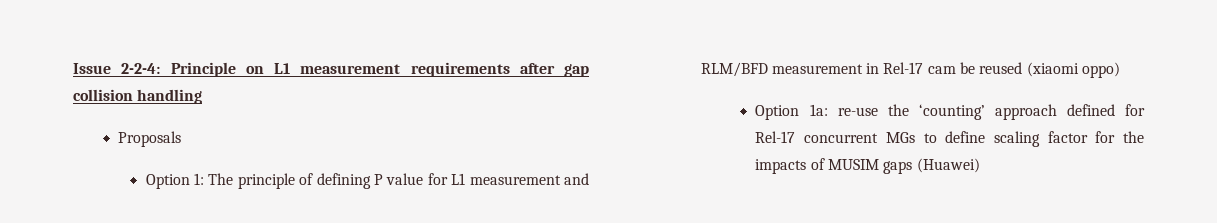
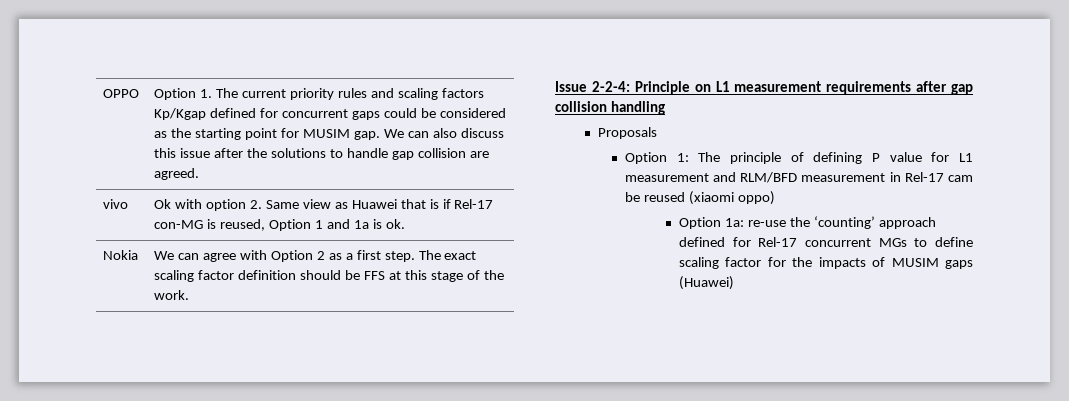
(73, 68) none -> [103,89,140,98] [154,88,484,100] [154,108,506,120] [154,128,504,140] [154,148,489,160] [154,168,200,180] [103,199,129,209] [154,199,494,211] [154,219,405,231] [103,250,139,260] [154,250,477,262] [154,270,504,282] [154,290,190,300] OPPO | Option 1. The current priority rules and scaling factors Kp/Kgap defined for concurrent gaps could be considered as the starting point for MUSIM gap. We can also discuss this issue after the solutions to handle gap collision are agreed. // vivo | Ok with option 2. Same view as Huawei that is if Rel-17 con-MG is reused, Option 1 and 1a is ok. // Nokia | We can agree with Option 2 as a first step. The exact scaling factor definition should be FFS at this stage of the work. //

